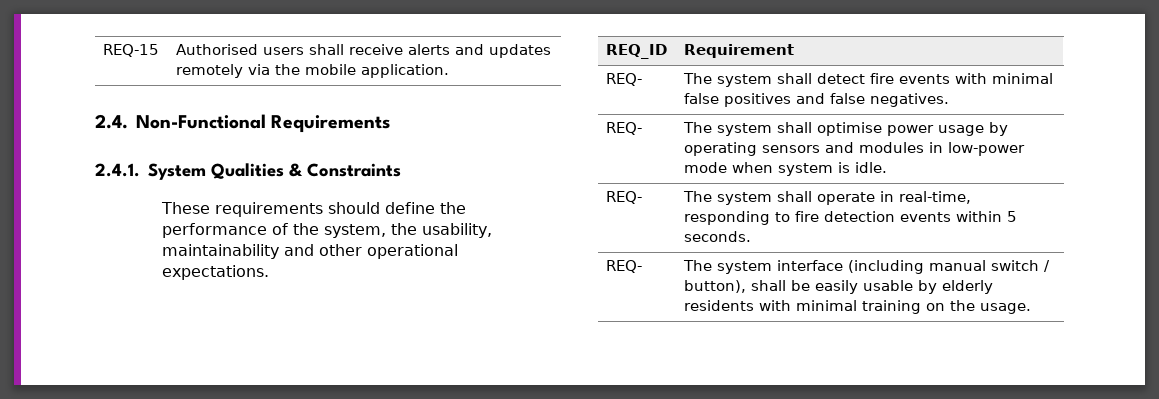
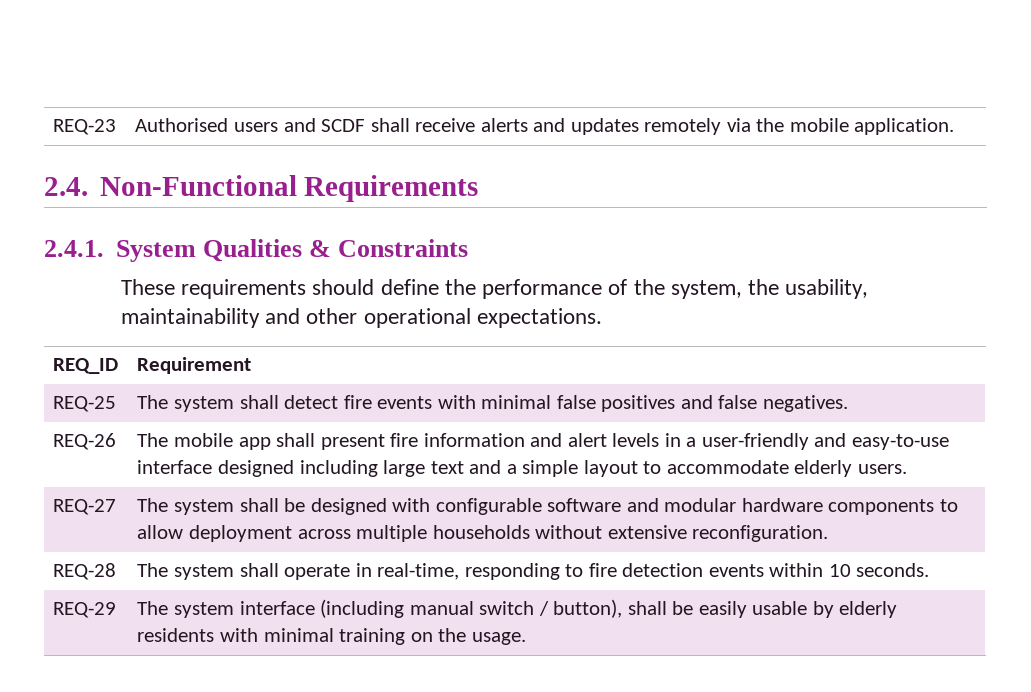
[103,44,160,57] REQ-15 -> [53,119,117,135] REQ-23
(305, 51) none -> [283,118,366,132] and SCDF
[606,73,643,86] REQ- -> [53,396,117,412] REQ-25
[606,122,643,135] [683,122,1009,136] [684,142,1026,156] [684,162,888,176] [606,191,643,204] REQ- | The system shall optimise power usage by operating sensors and modules in low-power mode when system is idle. // REQ- -> [53,433,117,450] [137,433,949,450] [137,460,907,477] [53,499,117,515] [137,498,958,515] [137,525,829,542] [53,563,117,580] REQ-26 | The mobile app shall present fire information and alert levels in a user-friendly and easy-to-use interface designed including large text and a simple layout to accommodate elderly users. // REQ-27 | The system shall be designed with configurable software and modular hardware components to allow deployment across multiple households without extensive reconfiguration. // REQ-28
[1007,211,1018,222] 5 -> [828,564,851,577] 10
[606,260,643,273] REQ- -> [53,602,117,618] REQ-29

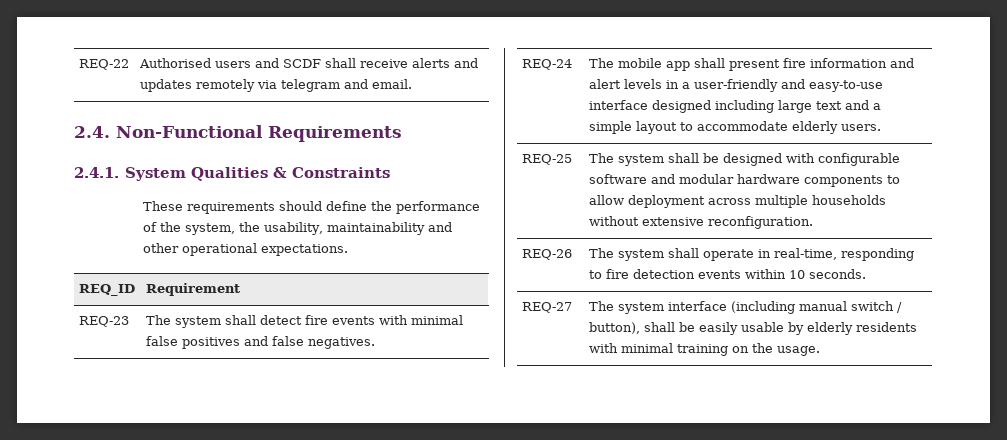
[53,119,117,135] REQ-23 -> [79,59,130,70] REQ-22
[756,118,955,135] the mobile application. -> [281,79,413,92] telegram and email.
[53,396,117,412] REQ-25 -> [79,316,130,327] REQ-23
[53,433,117,450] REQ-26 -> [522,59,573,70] REQ-24
[53,499,117,515] REQ-27 -> [522,154,573,165] REQ-25
[53,563,117,580] REQ-28 -> [522,249,573,260] REQ-26
[53,602,117,618] REQ-29 -> [522,302,573,313] REQ-27

